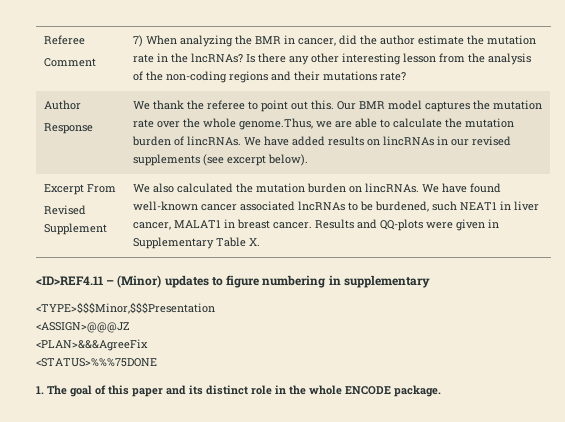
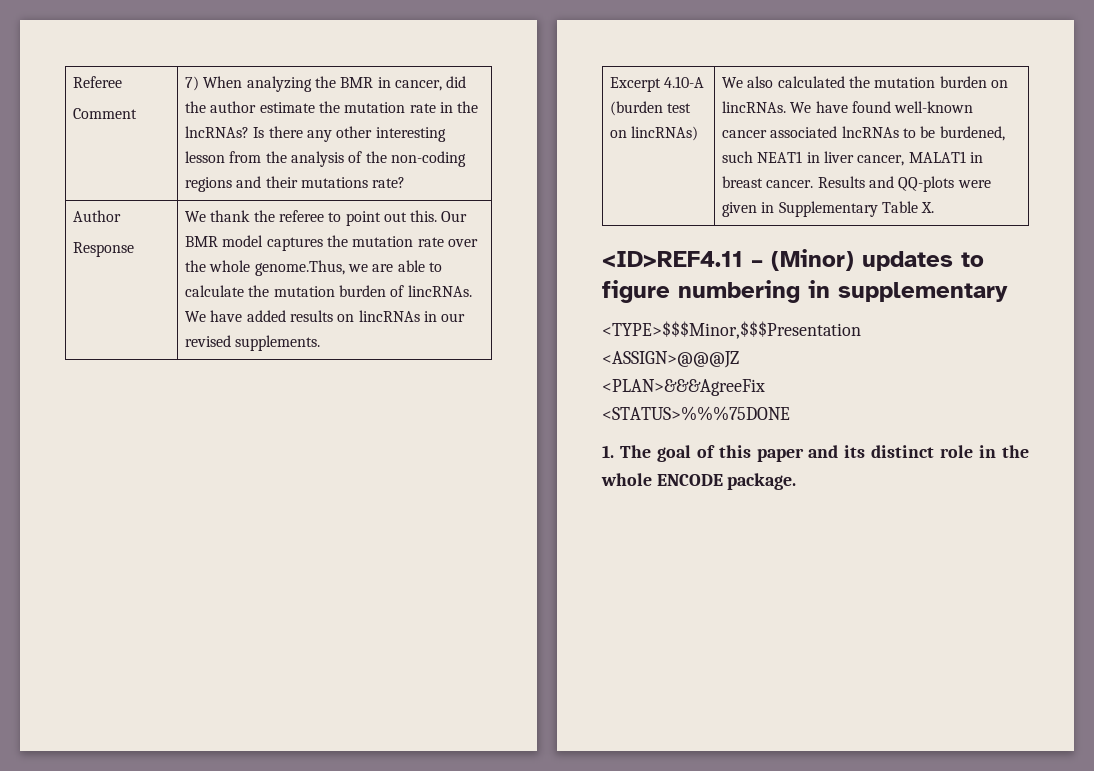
[132,154,308,166] [43,184,116,195] [43,205,86,215] [43,223,107,235] supplements (see excerpt below). // Excerpt From // Revised Supplement -> [235,335,321,351] [609,76,705,92] [609,101,692,116] [609,126,699,141] supplements. // Excerpt 4.10-A (burden test on lincRNAs)

